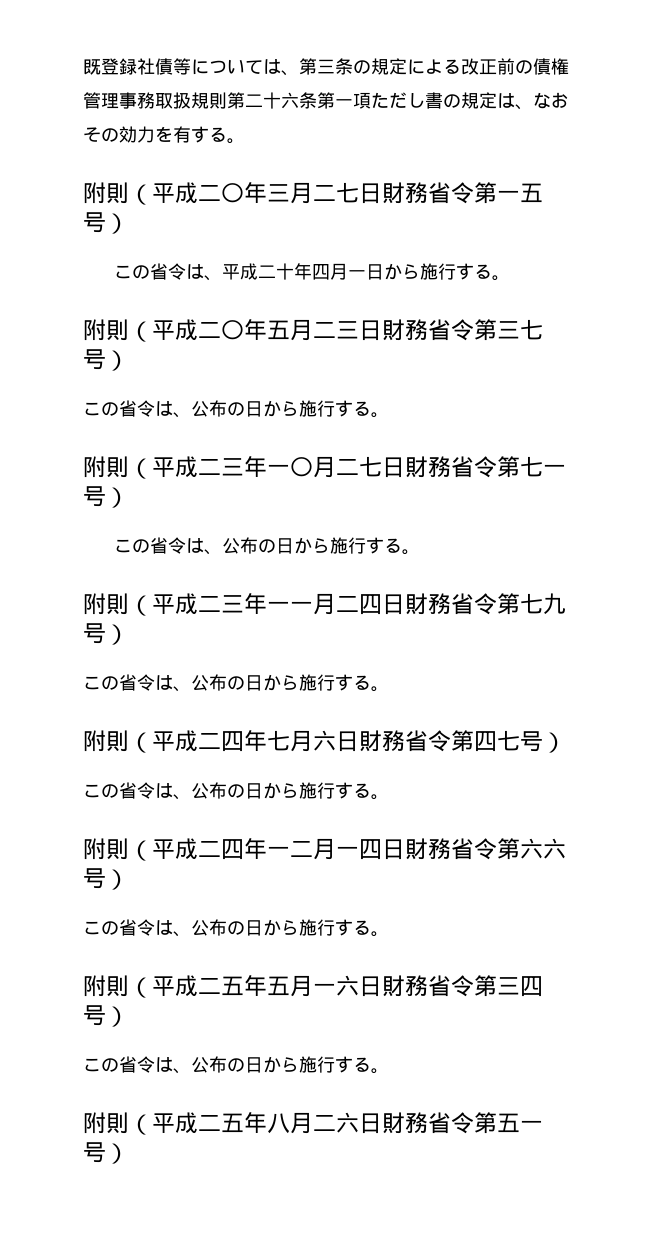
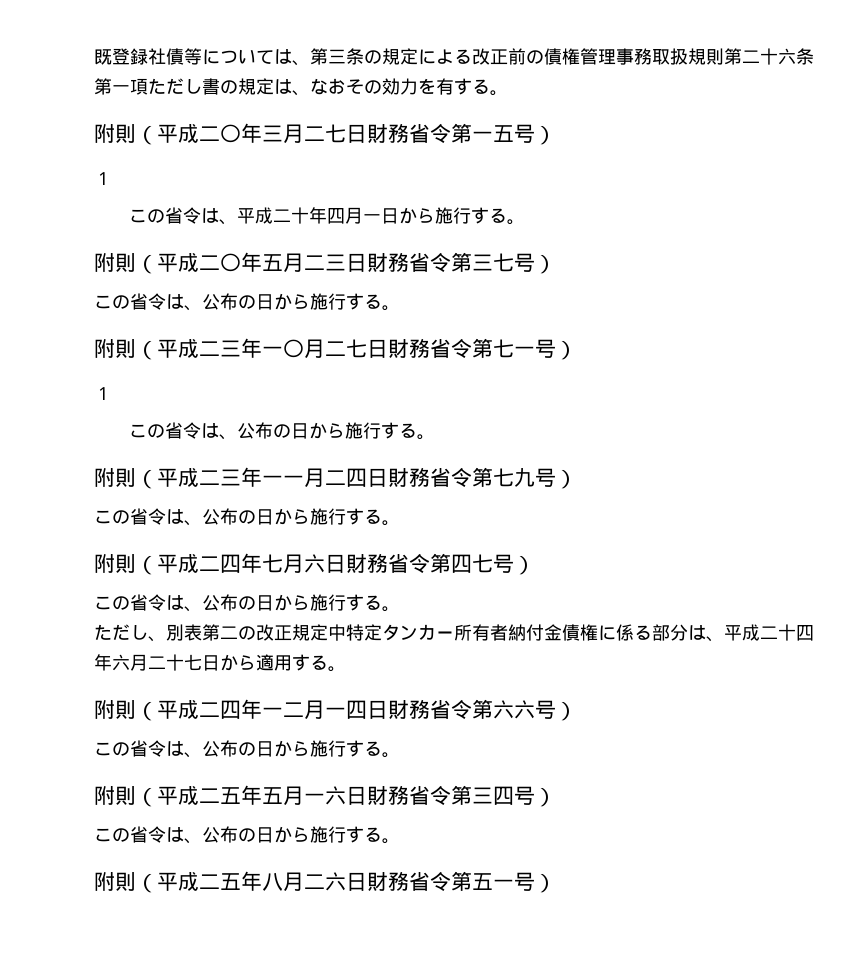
(129, 223) none -> [94,172,112,185] // １
(129, 497) none -> [94,387,112,400] // １
(389, 797) none -> [94,624,814,642] [94,654,346,672] // ただし、別表第二の改正規定中特定タンカー所有者納付金債権に係る部分は、平成二十四年六月二十七日から適用する。

